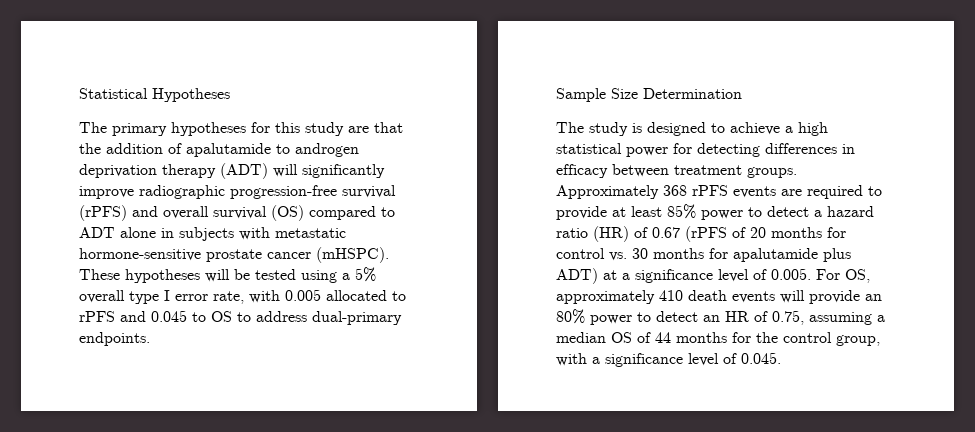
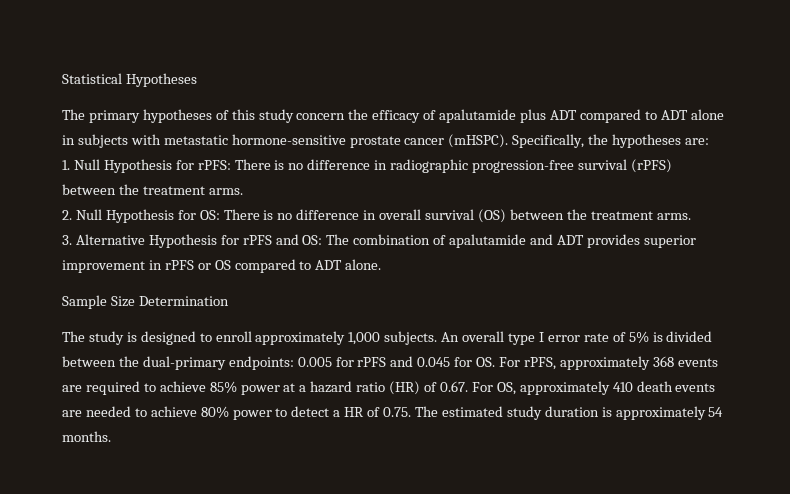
[251,122,270,133] for -> [215,110,229,120] of
[348,122,403,133] [79,143,359,157] [79,163,385,179] [79,185,396,199] [79,205,304,221] are that the addition of apalutamide to androgen deprivation therapy (ADT) will significantly improve radiographic progression-free survival (rPFS) and overall survival (OS) -> [296,109,577,123] concern the efficacy of apalutamide plus ADT
[79,267,376,283] [79,289,406,304] [79,310,402,325] [79,332,150,346] These hypotheses will be tested using a 5% overall type I error rate, with 0.005 allocated to rPFS and 0.045 to OS to address dual-primary endpoints. -> [512,134,710,148] [62,159,672,173] [62,184,243,195] [62,209,691,223] [62,234,696,248] [62,259,382,273] Specifically, the hypotheses are: // 1. Null Hypothesis for rPFS: There is no difference in radiographic progression-free survival (rPFS) between the treatment arms. // 2. Null Hypothesis for OS: There is no difference in overall survival (OS) between the treatment arms. // 3. Alternative Hypothesis for rPFS and OS: The combination of apalutamide and ADT provides superior improvement in rPFS or OS compared to ADT alone.
[730,122,828,136] [556,143,855,157] [556,164,797,178] [556,185,882,199] [556,204,809,220] achieve a high statistical power for detecting differences in efficacy between treatment groups. Approximately 368 rPFS events are required to provide at least 85% power to detect -> [215,331,713,345] [62,356,718,370] [62,381,296,395] enroll approximately 1,000 subjects. An overall type I error rate of 5% is divided between the dual-primary endpoints: 0.005 for rPFS and 0.045 for OS. For rPFS, approximately 368 events are required to achieve 85% power at
[652,226,846,242] [556,248,851,262] [556,268,811,284] 0.67 (rPFS of 20 months for control vs. 30 months for apalutamide plus ADT) at a significance level of 0.005. -> [439,381,468,392] 0.67.
[780,290,882,304] will provide an -> [62,406,197,417] are needed to achieve
[703,315,720,322] an -> [333,410,341,417] a
[772,310,885,325] [556,332,880,346] [556,352,781,367] 0.75, assuming a median OS of 44 months for the control group, with a significance level of 0.045. -> [383,406,724,420] [62,431,111,442] 0.75. The estimated study duration is approximately 54 months.

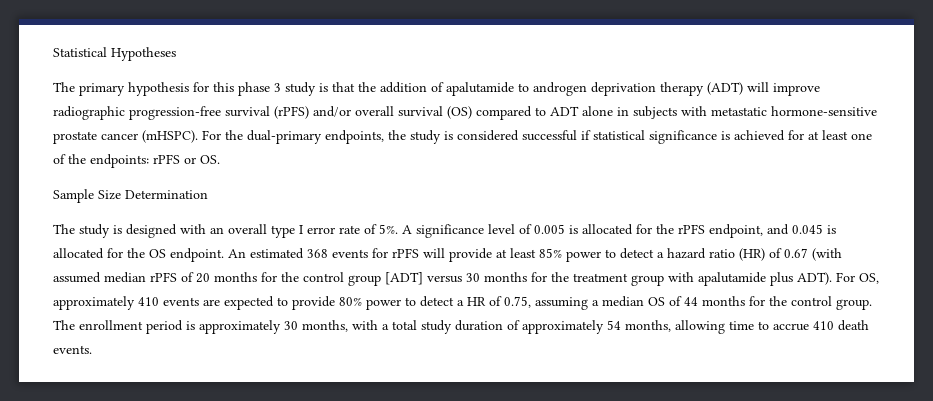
[142,109,577,123] hypotheses of this study concern the efficacy of apalutamide plus ADT -> [128,82,820,96] [53,106,472,120] hypothesis for this phase 3 study is that the addition of apalutamide to androgen deprivation therapy (ADT) will improve radiographic progression-free survival (rPFS) and/or overall survival (OS)
[512,134,710,148] [62,159,672,173] [62,184,243,195] [62,209,691,223] [62,234,696,248] [62,259,382,273] Specifically, the hypotheses are: // 1. Null Hypothesis for rPFS: There is no difference in radiographic progression-free survival (rPFS) between the treatment arms. // 2. Null Hypothesis for OS: There is no difference in overall survival (OS) between the treatment arms. // 3. Alternative Hypothesis for rPFS and OS: The combination of apalutamide and ADT provides superior improvement in rPFS or OS compared to ADT alone. -> [202,130,872,144] [53,154,220,168] For the dual-primary endpoints, the study is considered successful if statistical significance is achieved for at least one of the endpoints: rPFS or OS.
[199,331,460,345] to enroll approximately 1,000 subjects. An -> [180,224,224,234] with an
[628,331,713,343] [62,356,718,370] [62,381,296,395] 5% is divided between the dual-primary endpoints: 0.005 for rPFS and 0.045 for OS. For rPFS, approximately 368 events are required to achieve 85% power at -> [379,224,836,238] [53,248,654,262] 5%. A significance level of 0.005 is allocated for the rPFS endpoint, and 0.045 is allocated for the OS endpoint. An estimated 368 events for rPFS will provide at least 85% power to detect
[439,381,468,392] 0.67. -> [784,248,842,261] [53,272,832,286] 0.67 (with assumed median rPFS of 20 months for the control group [ADT] versus 30 months for the treatment group with apalutamide plus ADT).
[636,381,716,392] [62,406,197,417] death events are needed to achieve -> [163,296,335,310] events are expected to provide
[383,406,503,417] 0.75. The estimated -> [504,296,872,310] [53,320,417,334] 0.75, assuming a median OS of 44 months for the control group. The enrollment period is approximately 30 months, with a total
[601,407,612,417] is -> [507,320,520,330] of
[62,431,111,442] months. -> [625,320,869,334] [53,345,92,354] months, allowing time to accrue 410 death events.

